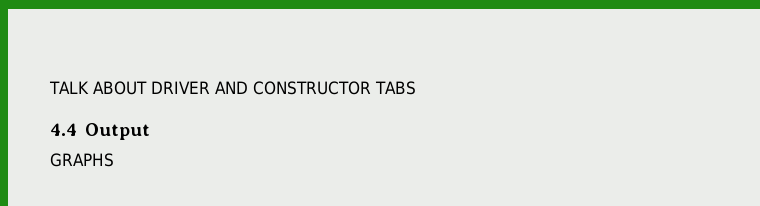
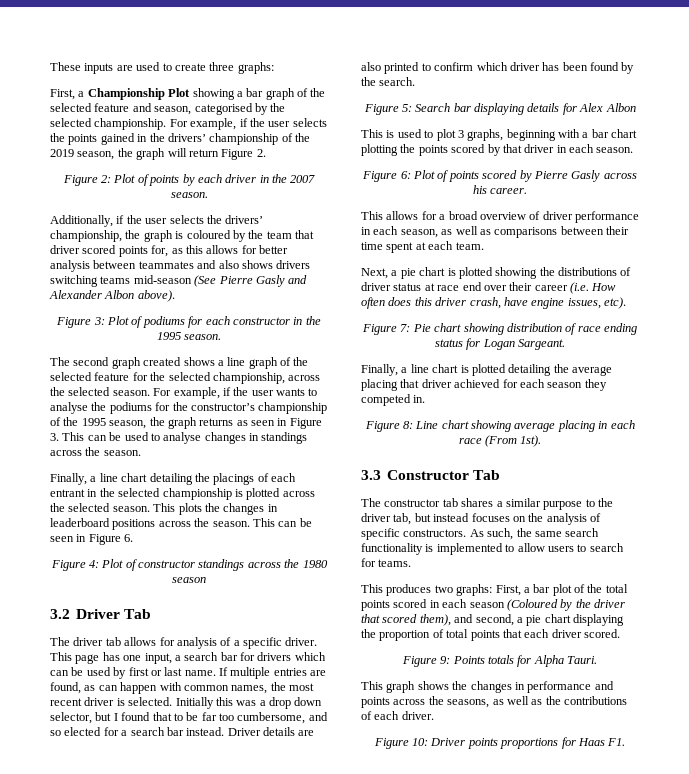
[49,81,416,95] [50,123,151,140] [50,153,114,167] TALK ABOUT DRIVER AND CONSTRUCTOR TABS // 4.4 Output // GRAPHS -> [50,62,274,74] [50,88,326,100] [50,103,286,115] [50,118,327,130] [50,133,310,145] [50,148,266,160] [62,174,316,186] [170,192,208,198] [50,215,264,227] [50,230,314,242] [50,245,288,257] [50,260,311,272] [50,275,308,287] [49,290,175,302] [56,316,321,328] [156,332,222,340] [50,357,309,369] [50,372,321,384] [50,387,318,399] [50,402,328,414] [50,417,322,429] [50,432,308,444] [50,447,141,456] [50,473,296,485] [50,488,315,500] [50,503,278,515] [50,518,312,530] [50,534,134,545] [50,559,328,571] [172,577,206,583] [50,609,152,619] [50,637,318,649] [50,652,326,664] [50,667,327,679] [50,682,314,694] [50,697,323,709] [50,712,328,724] [50,727,315,736] [361,62,635,74] [361,77,416,86] [363,103,636,115] [361,129,638,141] [361,144,634,156] [362,170,637,182] [472,185,528,194] [361,211,639,223] [361,226,629,238] [361,241,484,253] [361,267,632,279] [361,282,617,294] [361,297,626,309] [362,323,637,335] [434,338,566,350] [361,364,612,376] [361,379,607,391] [361,394,426,406] [364,420,635,432] [458,435,542,447] [361,470,501,480] [361,498,613,510] [361,513,601,525] [361,528,600,540] [361,543,624,555] [361,558,412,567] [361,584,628,596] [361,599,625,611] [361,614,624,626] [361,629,620,641] [401,655,598,667] [361,681,614,693] [361,696,627,708] [361,711,434,720] [373,737,626,749] These inputs are used to create three graphs: // First, a Championship Plot showing a bar graph of the selected feature and season, categorised by the selected championship. For example, if the user selects the points gained in the drivers’ championship of the 2019 season, the graph will return Figure 2. // Figure 2: Plot of points by each driver in the 2007 season. // Additionally, if the user selects the drivers’ championship, the graph is coloured by the team that driver scored points for, as this allows for better analysis between teammates and also shows drivers switching teams mid-season (See Pierre Gasly and Alexander Albon above). // Figure 3: Plot of podiums for each constructor in the 1995 season. // The second graph created shows a line graph of the selected feature for the selected championship, across the selected season. For example, if the user wants to analyse the podiums for the constructor’s championship of the 1995 season, the graph returns as seen in Figure 3. This can be used to analyse changes in standings across the season. // Finally, a line chart detailing the placings of each entrant in the selected championship is plotted across the selected season. This plots the changes in leaderboard positions across the season. This can be seen in Figure 6. // Figure 4: Plot of constructor standings across the 1980 season // 3.2 Driver Tab // The driver tab allows for analysis of a specific driver. This page has one input, a search bar for drivers which can be used by first or last name. If multiple entries are found, as can happen with common names, the most recent driver is selected. Initially this was a drop down selector, but I found that to be far too cumbersome, and so elected for a search bar instead. Driver details are also printed to confirm which driver has been found by the search. // Figure 5: Search bar displaying details for Alex Albon // This is used to plot 3 graphs, beginning with a bar chart plotting the points scored by that driver in each season. // Figure 6: Plot of points scored by Pierre Gasly across his career. // This allows for a broad overview of driver performance in each season, as well as comparisons between their time spent at each team. // Next, a pie chart is plotted showing the distributions of driver status at race end over their career (i.e. How often does this driver crash, have engine issues, etc). // Figure 7: Pie chart showing distribution of race ending status for Logan Sargeant. // Finally, a line chart is plotted detailing the average placing that driver achieved for each season they competed in. // Figure 8: Line chart showing average placing in each race (From 1st). // 3.3 Constructor Tab // The constructor tab shares a similar purpose to the driver tab, but instead focuses on the analysis of specific constructors. As such, the same search functionality is implemented to allow users to search for teams. // This produces two graphs: First, a bar plot of the total points scored in each season (Coloured by the driver that scored them), and second, a pie chart displaying the proportion of total points that each driver scored. // Figure 9: Points totals for Alpha Tauri. // This graph shows the changes in performance and points across the seasons, as well as the contributions of each driver. // Figure 10: Driver points proportions for Haas F1.

